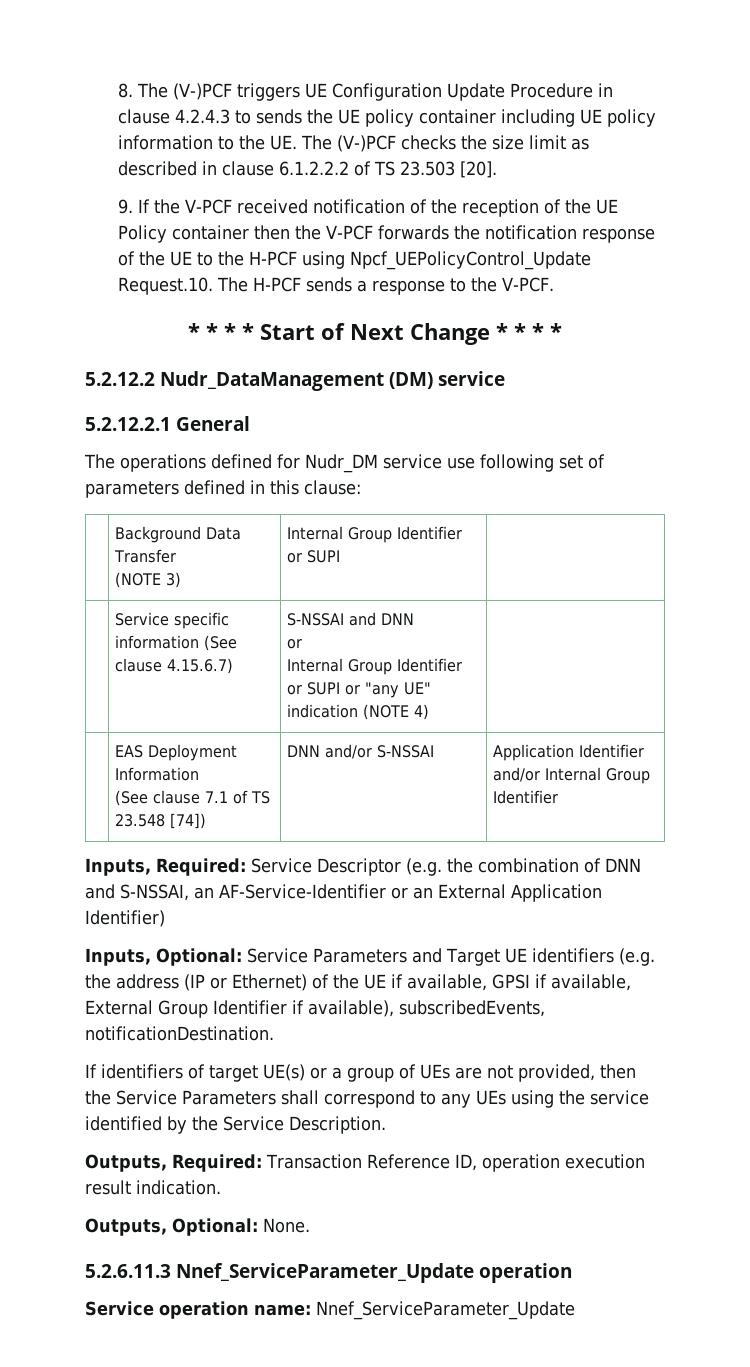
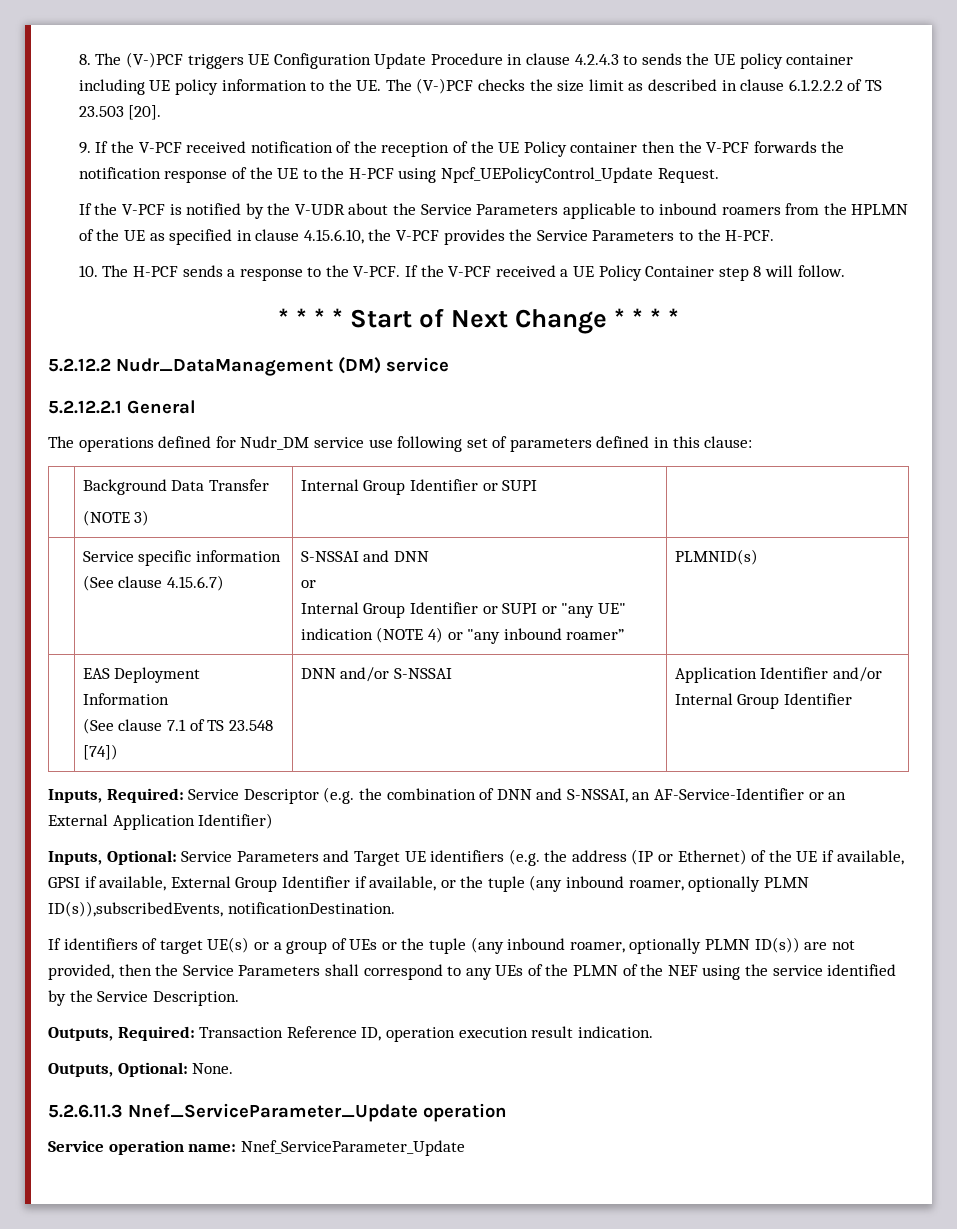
[117,277,213,295] Request.10. -> [657,168,719,183] [78,203,909,219] [78,229,775,245] [78,265,98,277] Request. // If the V-PCF is notified by the V-UDR about the Service Parameters applicable to inbound roamers from the HPLMN of the UE as specified in clause 4.15.6.10, the V-PCF provides the Service Parameters to the H-PCF. // 10.
(554, 284) none -> [405,265,845,281] If the V-PCF received a UE Policy Container step 8 will follow.
(430, 712) | -> [447,628,625,644] [674,549,758,565] or "any inbound roamer” | PLMNID(s)
[308,1000,545,1017] available), subscribedEvents, -> [369,875,809,892] [48,901,223,917] available, or the tuple (any inbound roamer, optionally PLMN ID(s)),subscribedEvents,
(450, 1071) none -> [381,937,800,954] or the tuple (any inbound roamer, optionally PLMN ID(s))
(506, 1097) none -> [527,964,698,976] of the PLMN of the NEF

